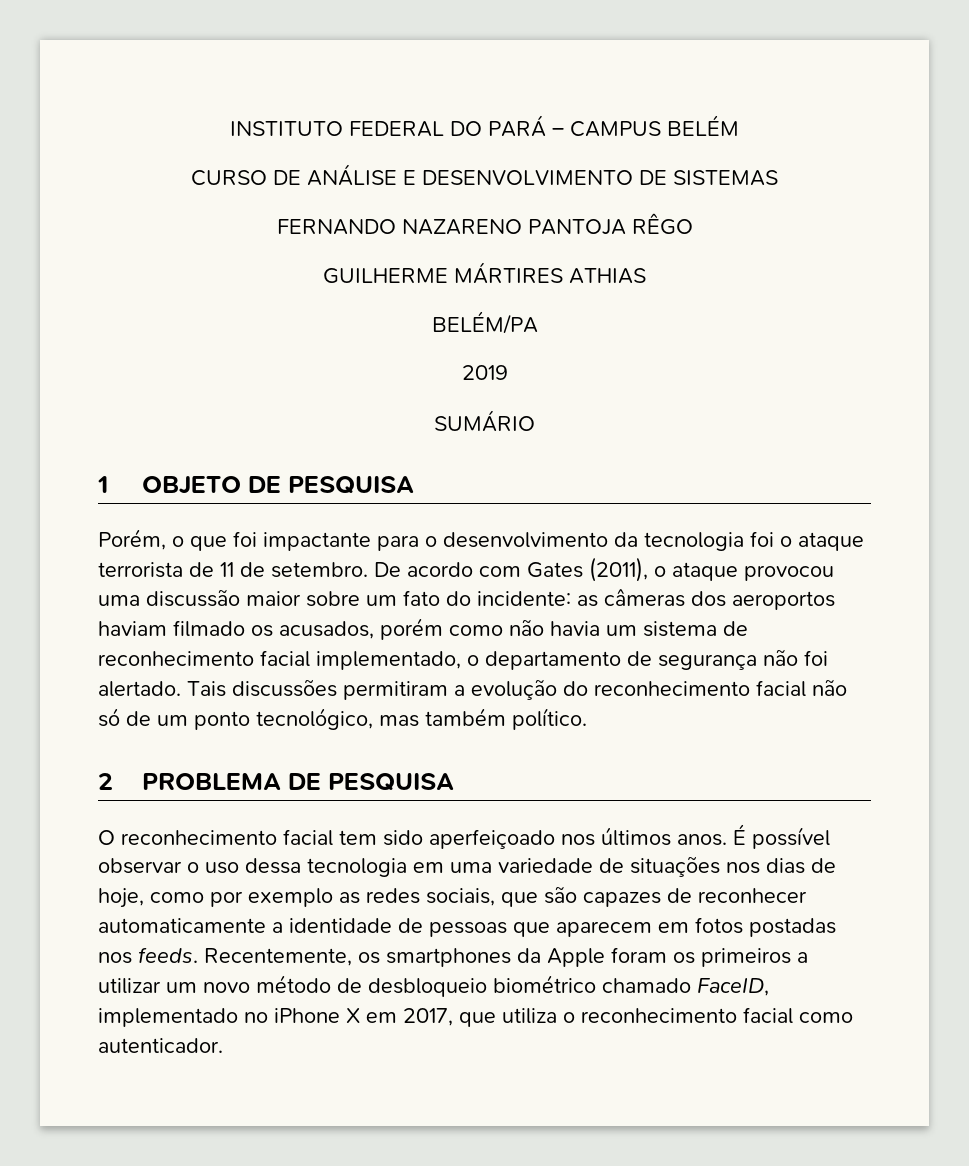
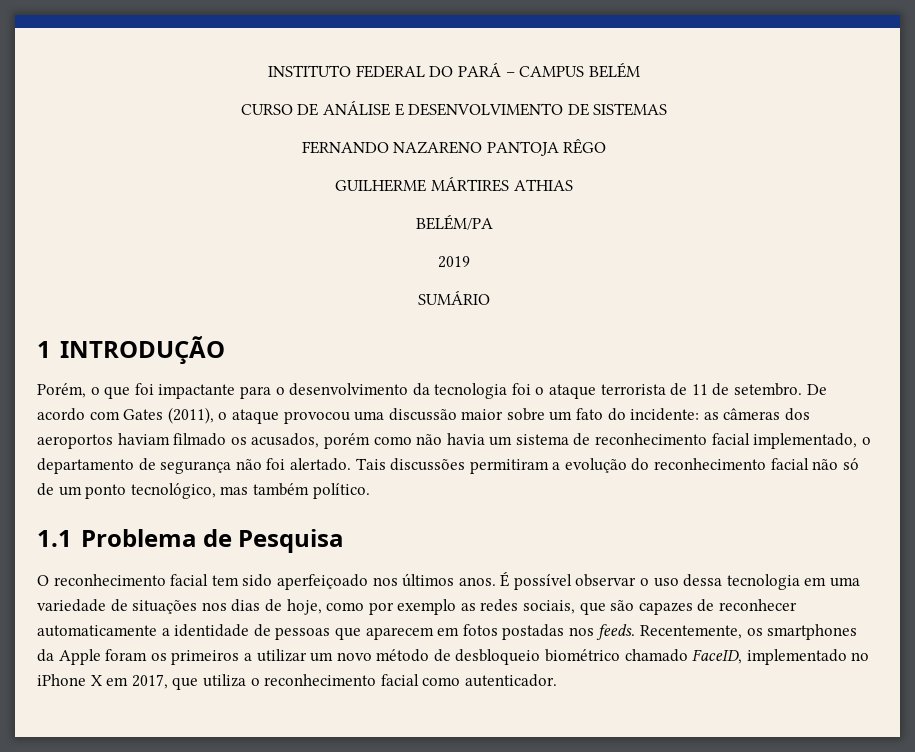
[141,476,414,495] OBJETO DE PESQUISA -> [59,336,225,364] INTRODUÇÃO
[98,773,454,791] 2 PROBLEMA DE PESQUISA -> [37,529,345,553] 1.1 Problema de Pesquisa

